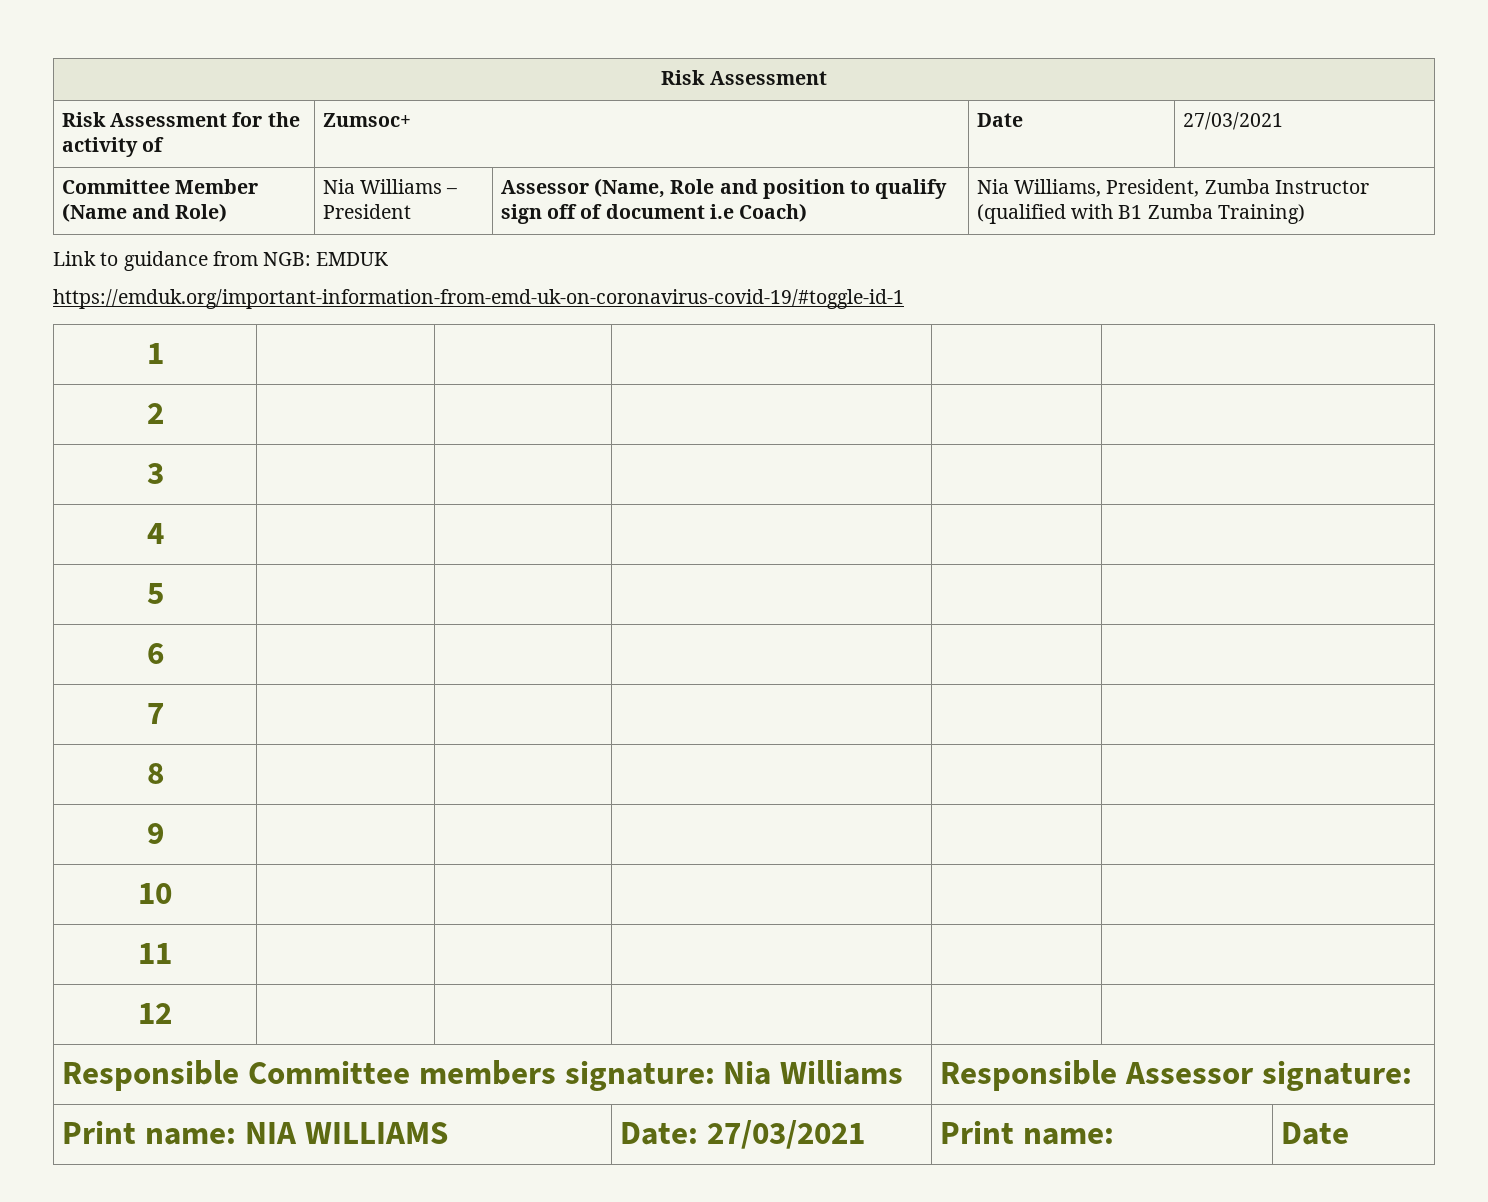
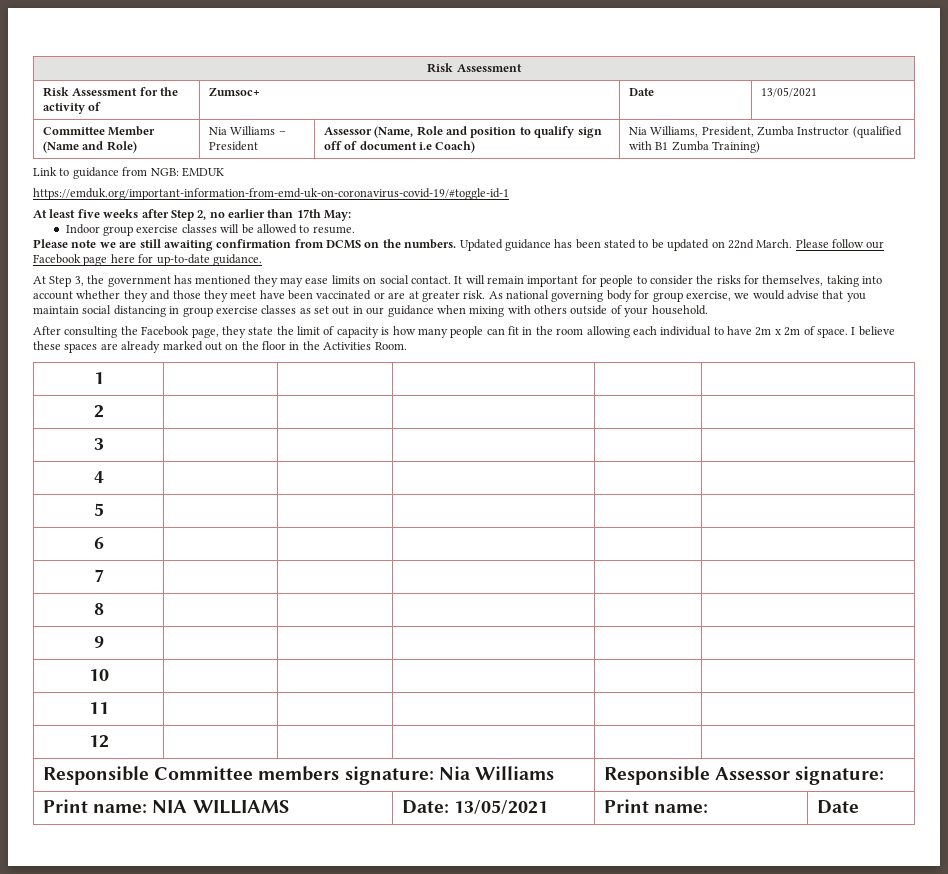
[1182,112,1283,130] 27/03/2021 -> [760,87,817,97] 13/05/2021
(904, 299) none -> [33,209,352,221] [65,224,355,236] [33,239,885,251] [33,254,262,266] [33,275,883,287] [33,290,866,302] [33,305,708,317] [33,326,895,338] [33,341,407,353] // At least five weeks after Step 2, no earlier than 17th May: // Indoor group exercise classes will be allowed to resume. // Please note we are still awaiting confirmation from DCMS on the numbers. Updated guidance has been stated to be updated on 22nd March. Please follow our Facebook page here for up-to-date guidance. // At Step 3, the government has mentioned they may ease limits on social contact. It will remain important for people to consider the risks for themselves, taking into account whether they and those they meet have been vaccinated or are at greater risk. As national governing body for group exercise, we would advise that you maintain social distancing in group exercise classes as set out in our guidance when mixing with others outside of your household. // After consulting the Facebook page, they state the limit of capacity is how many people can fit in the room allowing each individual to have 2m x 2m of space. I believe these spaces are already marked out on the floor in the Activities Room.
[706,1120,865,1149] 27/03/2021 -> [454,800,549,814] 13/05/2021

